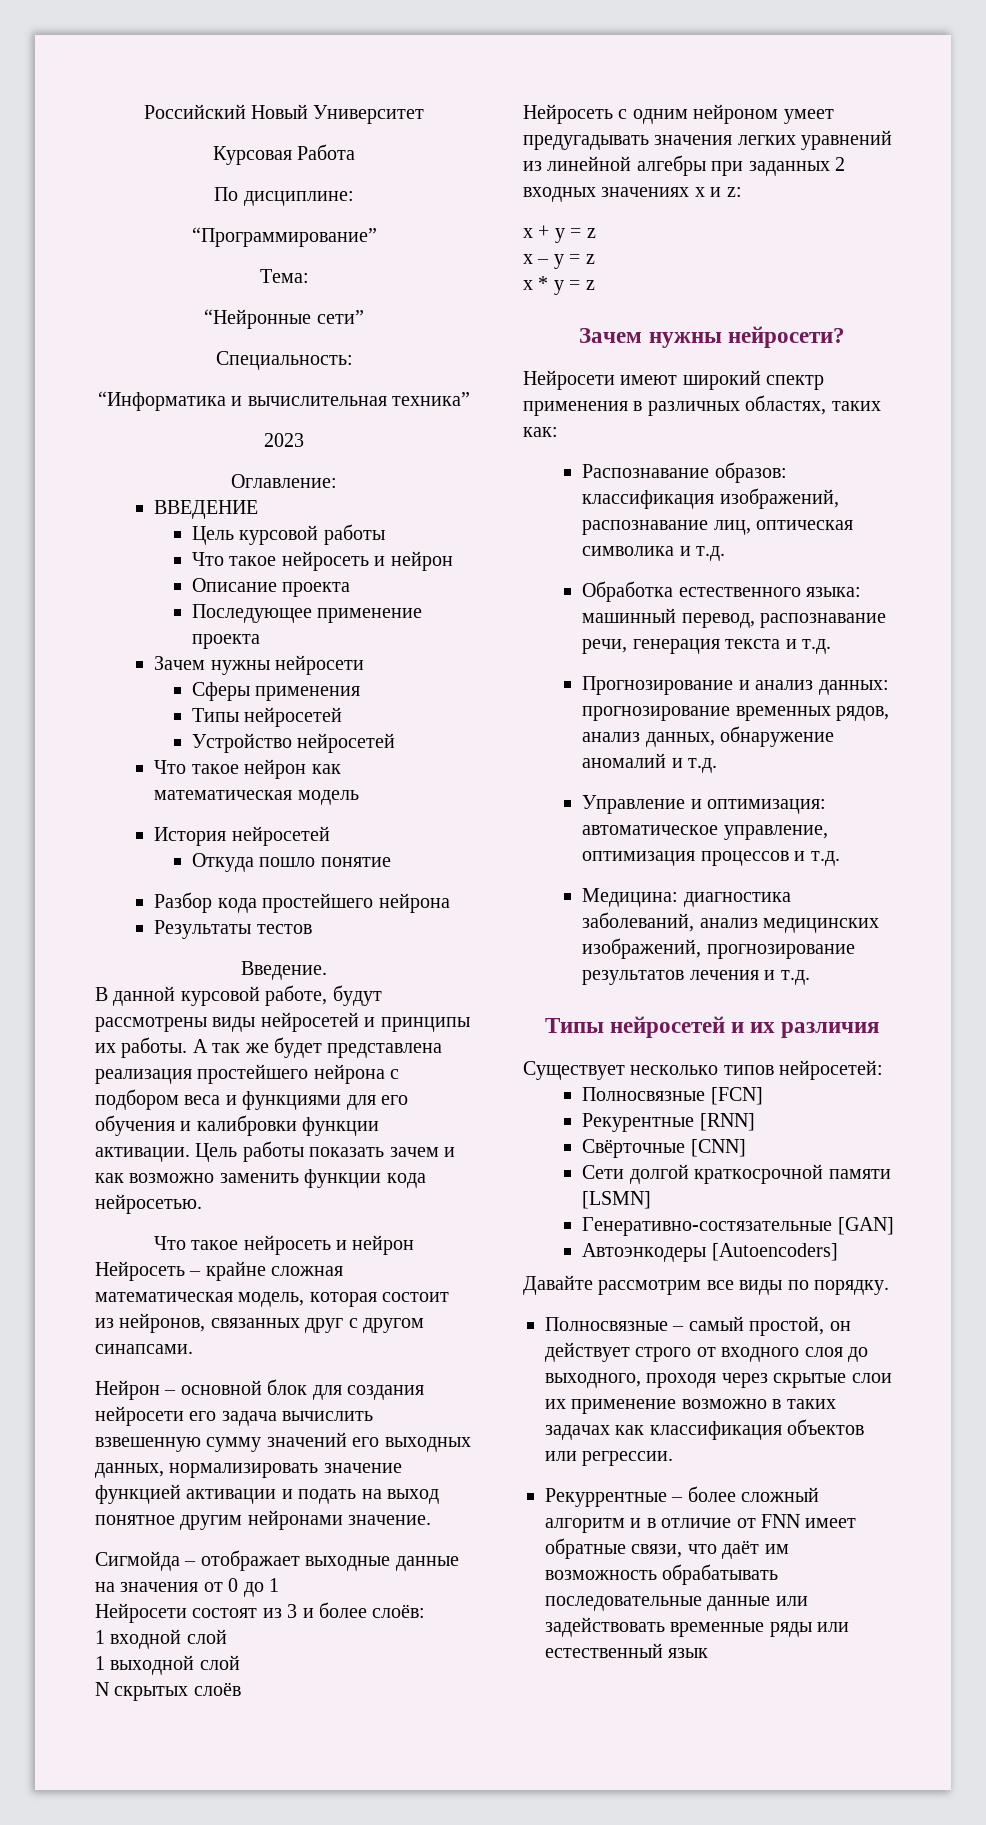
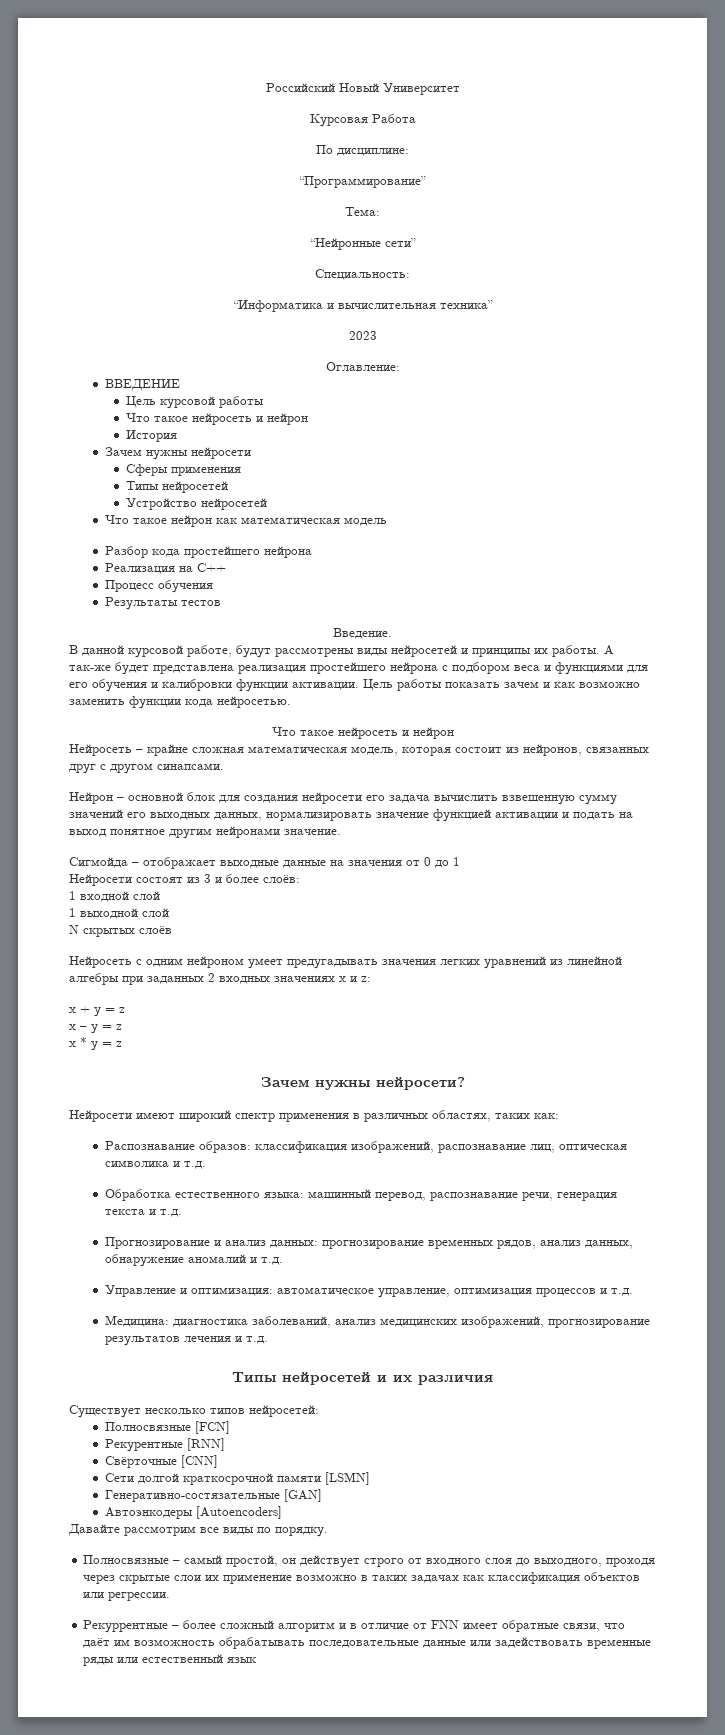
[191,578,351,597] [191,604,423,623] [191,634,260,649] Описание проекта // Последующее применение проекта -> [126,430,178,442] История
[154,826,330,846] [191,853,391,872] // История нейросетей // Откуда пошло понятие -> (387, 521) none
(450, 903) none -> [104,563,226,574] [104,580,213,593] // Реализация на C++ // Процесс обучения
[212,1043,269,1053] так же -> [69,665,111,671] так-же

